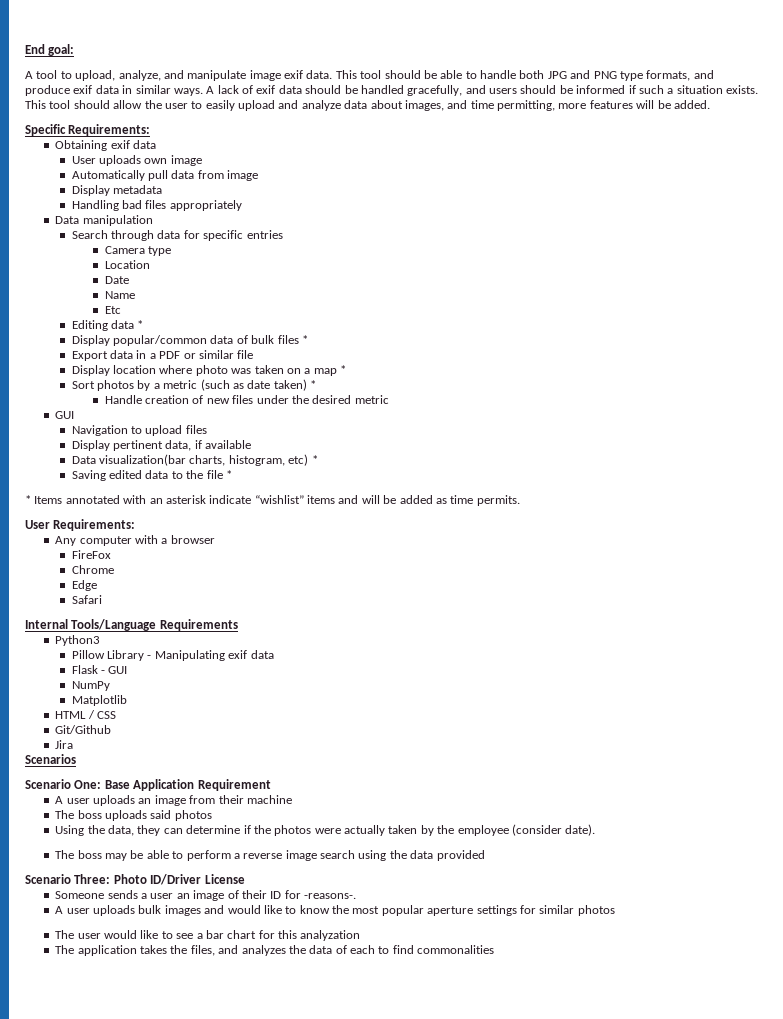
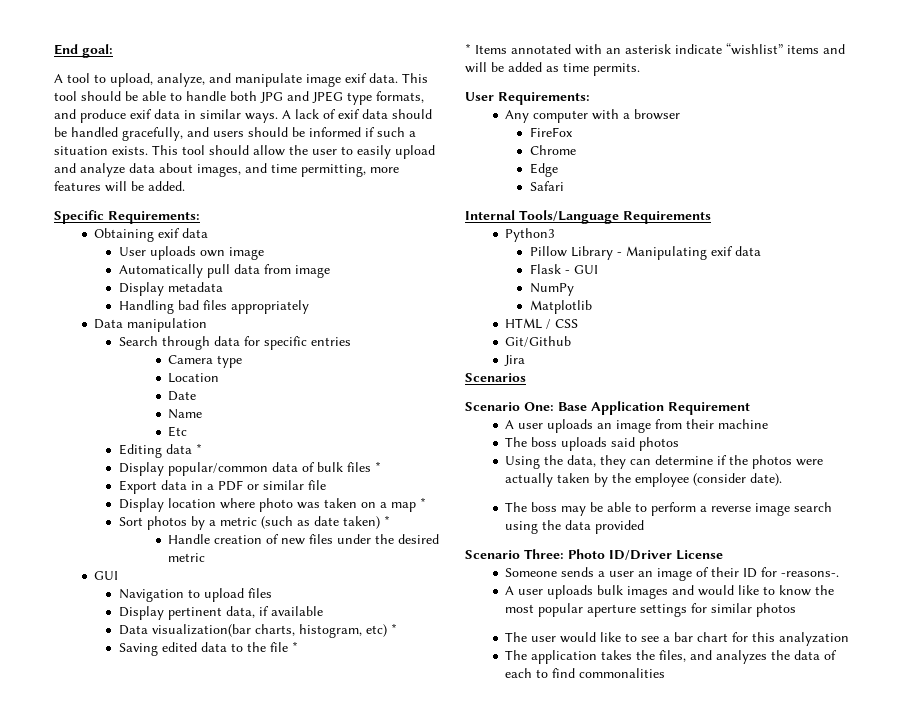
[593,71,617,79] PNG -> [312,91,343,103] JPEG

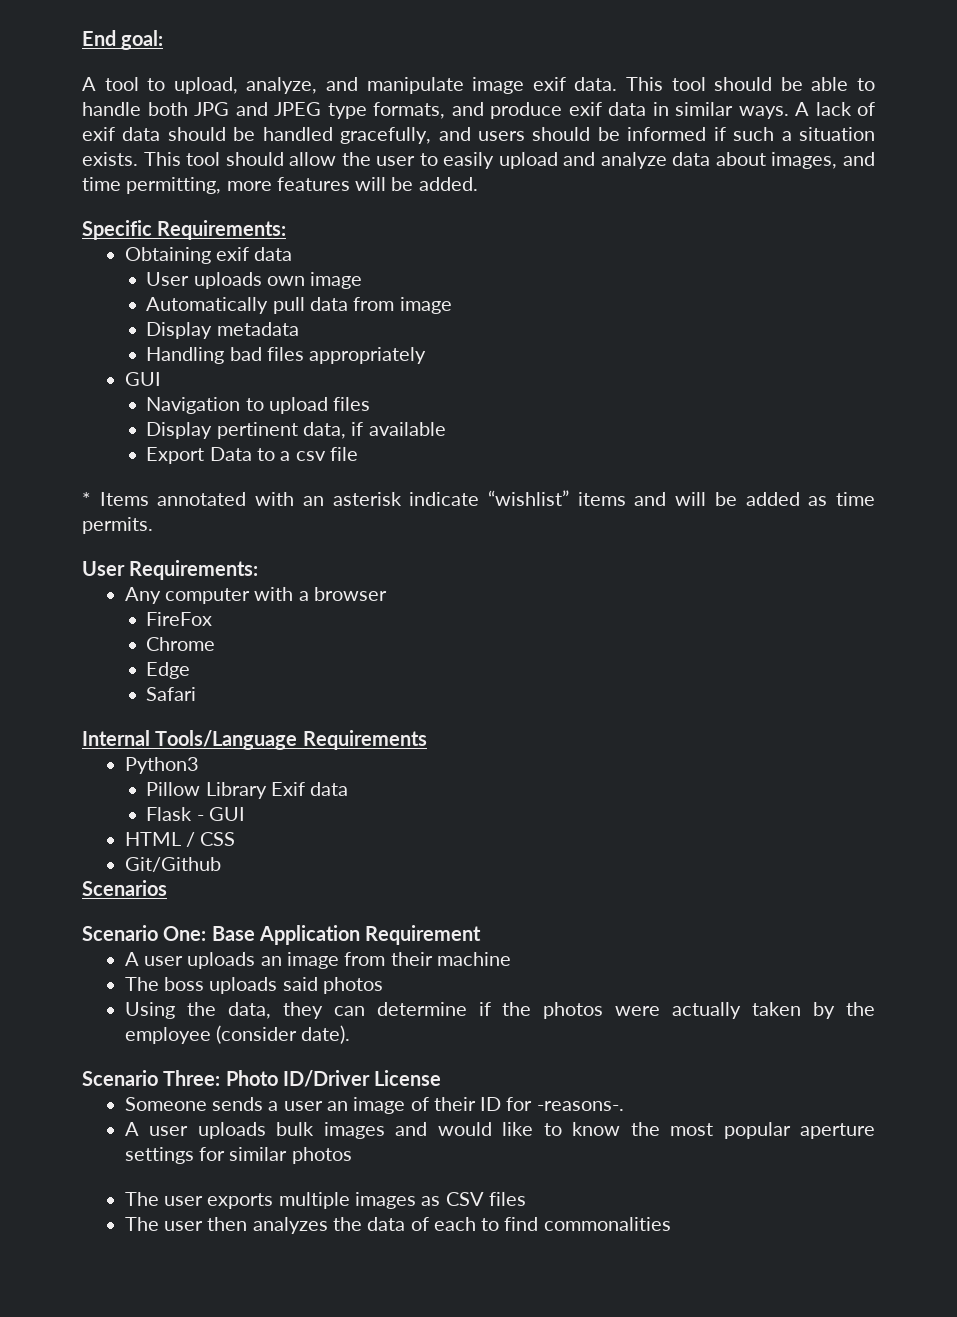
[94,318,208,332] [118,336,351,350] [168,355,243,368] [168,373,220,383] [168,391,197,401] [168,409,203,419] [168,426,188,437] [118,443,202,458] [118,461,381,476] [118,480,326,494] [118,497,426,512] [118,515,390,530] [168,534,440,545] [168,553,206,562] // Data manipulation // Search through data for specific entries // Camera type // Location // Date // Name // Etc // Editing data * // Display popular/common data of bulk files * // Export data in a PDF or similar file // Display location where photo was taken on a map * // Sort photos by a metric (such as date taken) * // Handle creation of new files under the desired metric -> (427, 355) none
[118,623,397,638] [118,641,298,656] Data visualization(bar charts, histogram, etc) * // Saving edited data to the file * -> [146,447,358,464] Export Data to a csv file
[616,246,733,260] - Manipulating exif -> [270,782,305,796] Exif
[529,283,574,296] [529,300,592,314] // NumPy // Matplotlib -> (245, 814) none
[504,355,526,366] // Jira -> (221, 864) none
[505,502,833,516] [505,520,645,534] // The boss may be able to perform a reverse image search using the data provided -> (351, 1034) none
[560,632,850,646] [505,650,713,664] would like to see a bar chart for this analyzation // The application takes the files, and -> [207,1192,526,1209] [124,1217,248,1231] exports multiple images as CSV files // The user then

